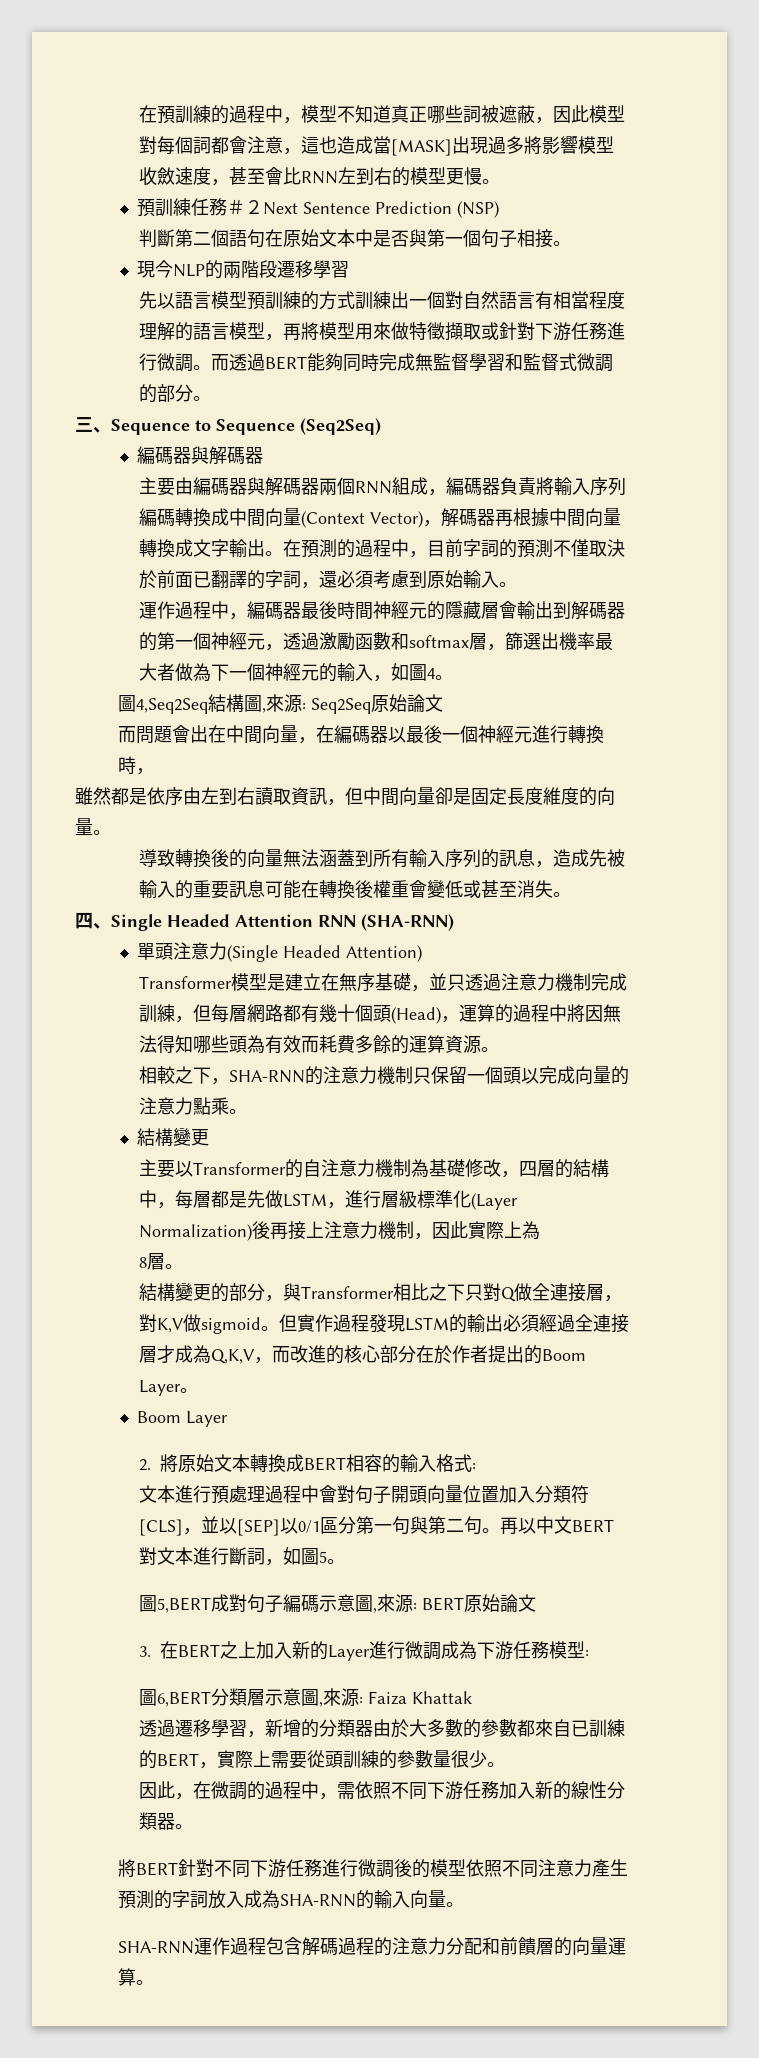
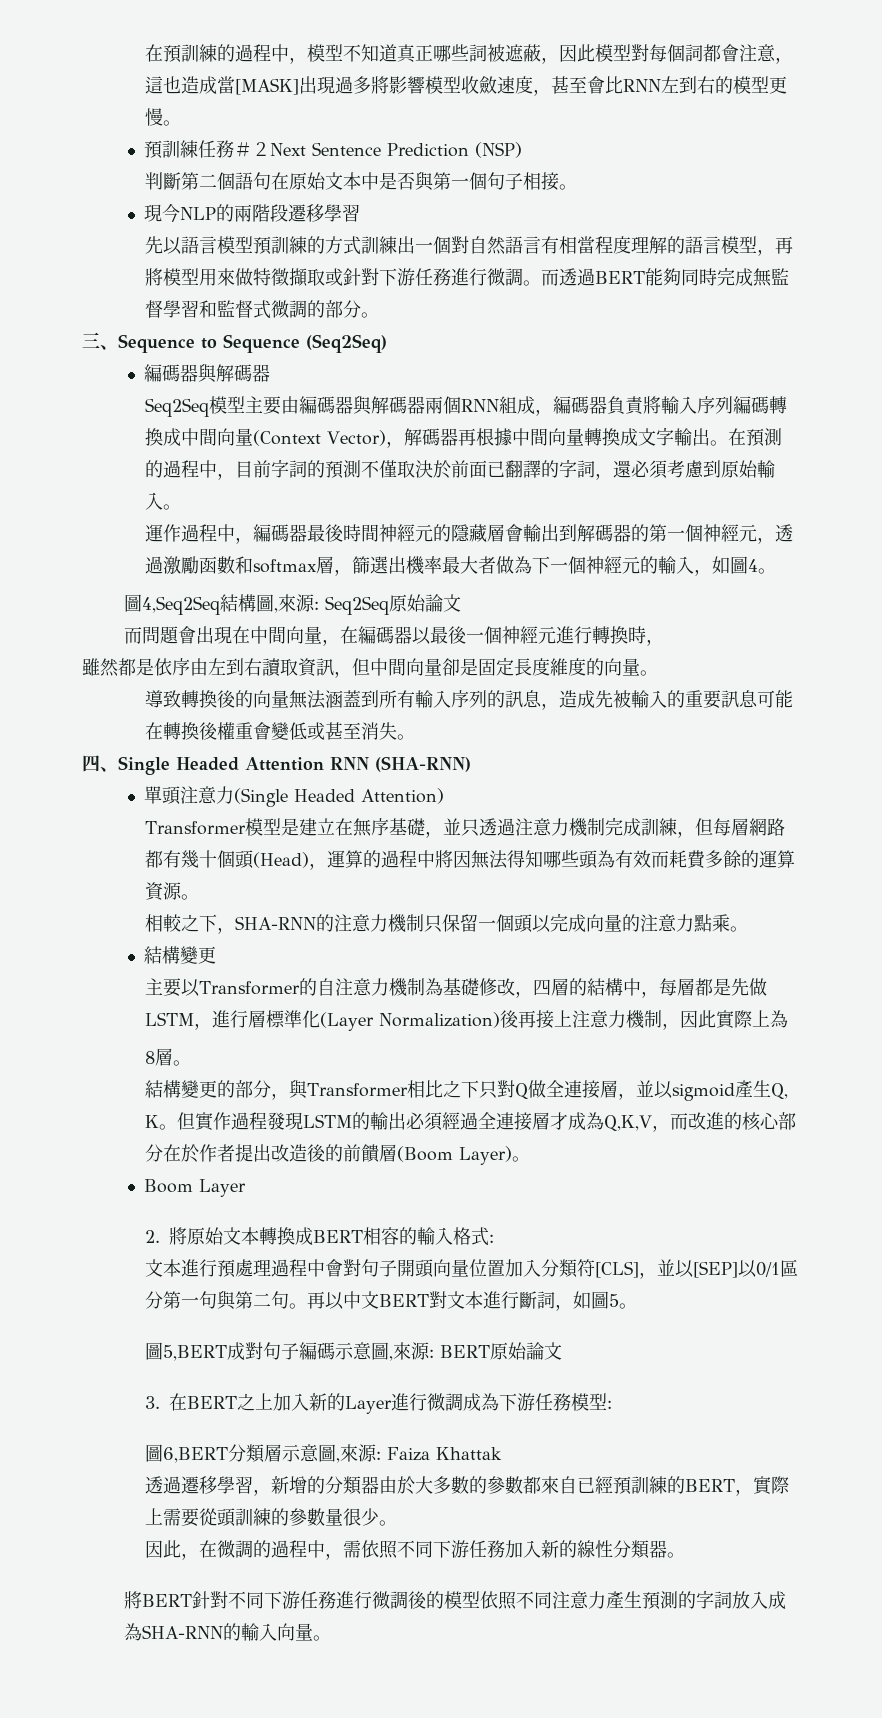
(264, 455) none -> [145,396,246,417] Seq2Seq模型
(208, 734) none -> [214,626,233,644] 現
[398,1190,417,1208] 級 -> (267, 1019) none
[138,1314,261,1334] 對K,V做sigmoid -> [636,1080,789,1101] [145,1115,160,1128] 並以sigmoid產生Q, K
[523,1345,586,1364] [138,1380,181,1396] 的Boom Layer -> [271,1144,513,1165] 改造後的前饋層(Boom Layer)
(589, 1728) none -> [595,1476,632,1495] 經預
[117,1937,626,1956] [117,1968,154,1986] // SHA-RNN運作過程包含解碼過程的注意力分配和前饋層的向量運算。 -> (332, 1638) none

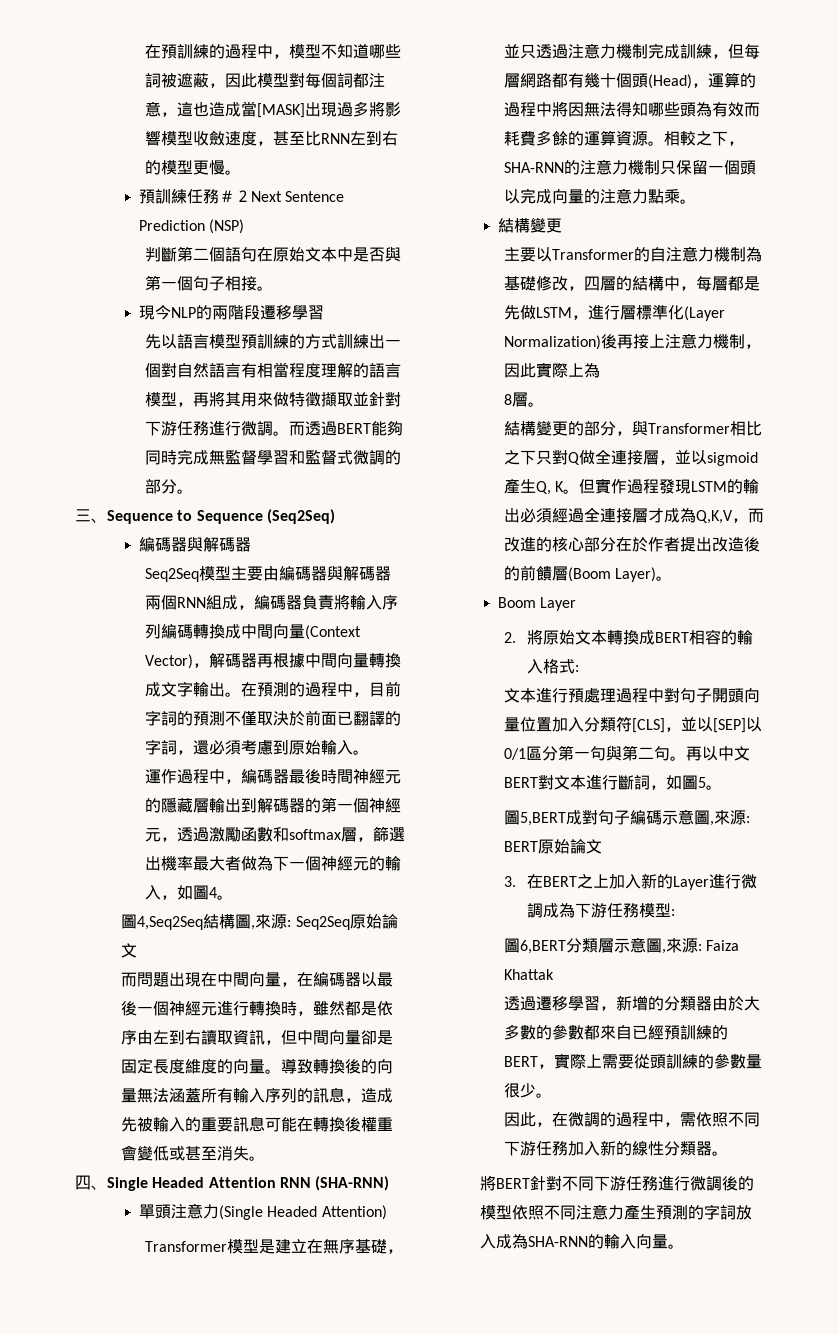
[397,44,434,63] 真正 -> (369, 51) none
[721,44,740,62] 會 -> (369, 80) none
[587,76,606,94] 會 -> (305, 138) none
[163,268,200,286] 模型 -> [224,392,241,407] 其
[325,268,344,286] 或 -> [352,392,369,406] 並
[505,524,524,542] 會 -> (209, 805) none
[178,626,197,644] 會 -> (170, 979) none
(665, 642) // -> (314, 1013) none
(658, 673) // -> (282, 1071) none
[361,690,380,708] 到 -> (202, 1095) none
(200, 897) // -> (664, 143) none
[325,1259,344,1277] 會 -> (664, 695) none

